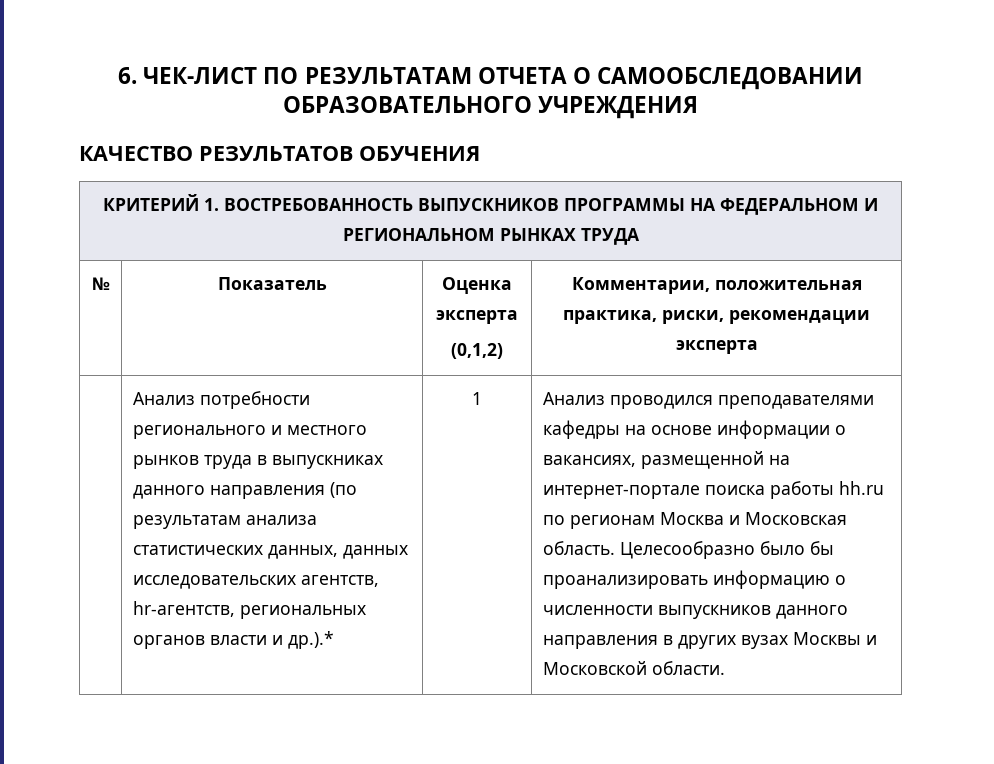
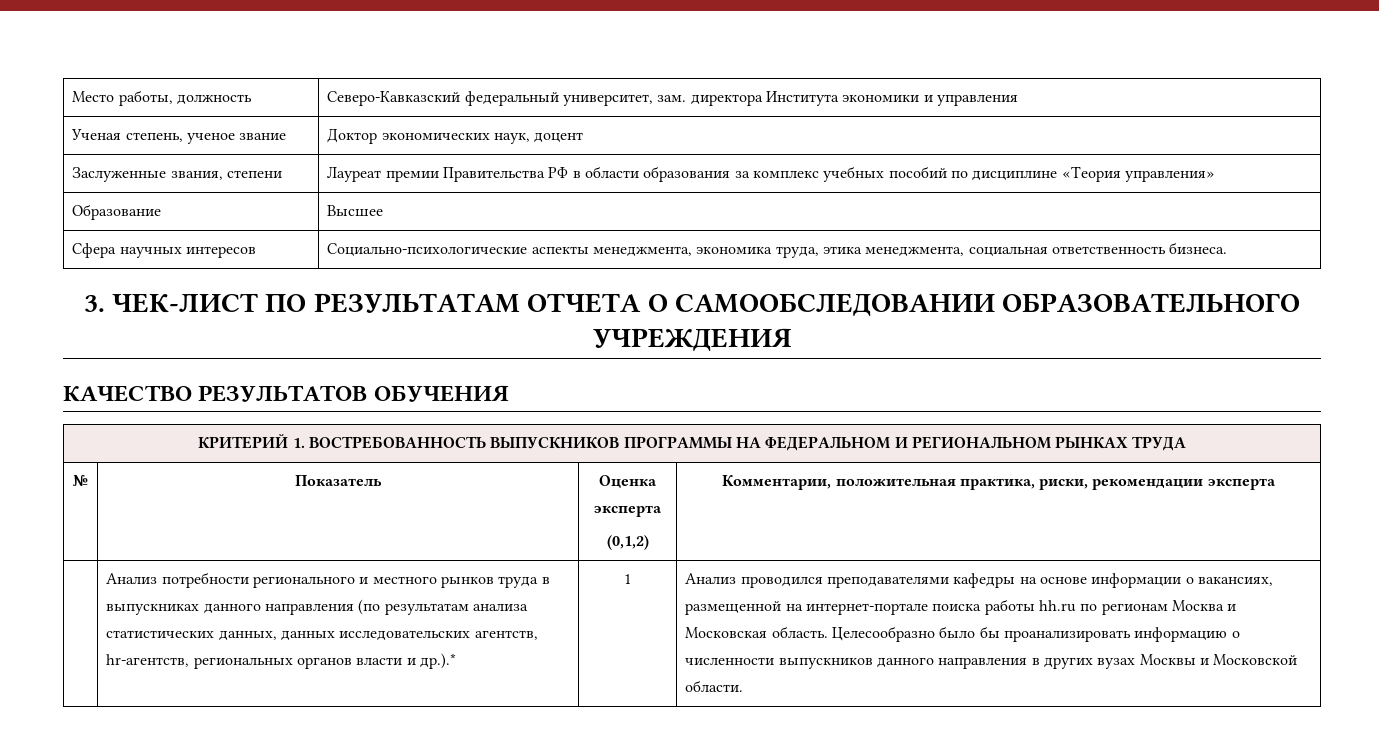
[118,67,138,84] 6. -> [72,90,253,106] [327,91,1018,106] [71,129,287,144] [327,128,584,144] [72,167,283,182] [327,166,1215,182] [72,204,162,220] [327,205,384,217] [72,243,257,258] [327,242,1228,258] [83,295,105,312] Место работы, должность | Северо-Кавказский федеральный университет, зам. директора Института экономики и управления // Ученая степень, ученое звание | Доктор экономических наук, доцент // Заслуженные звания, степени | Лауреат премии Правительства РФ в области образования за комплекс учебных пособий по дисциплине «Теория управления» // Образование | Высшее // Сфера научных интересов | Социально-психологические аспекты менеджмента, экономика труда, этика менеджмента, социальная ответственность бизнеса. // 3.

